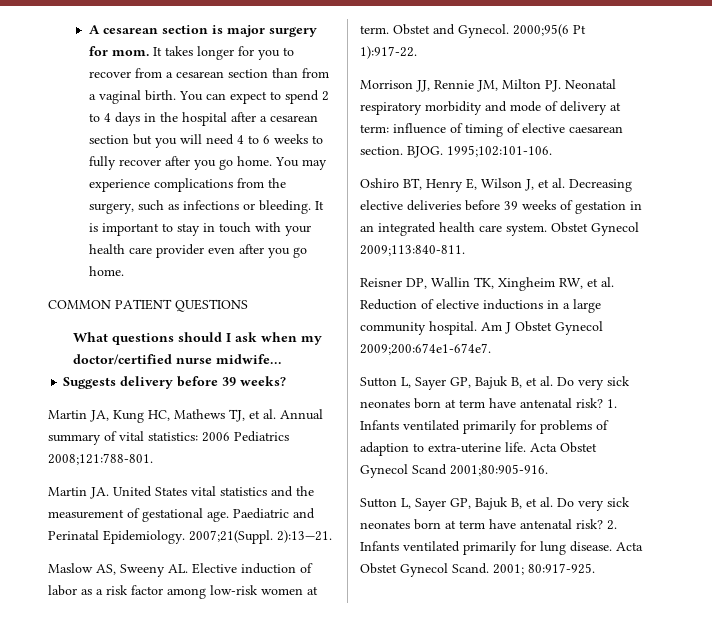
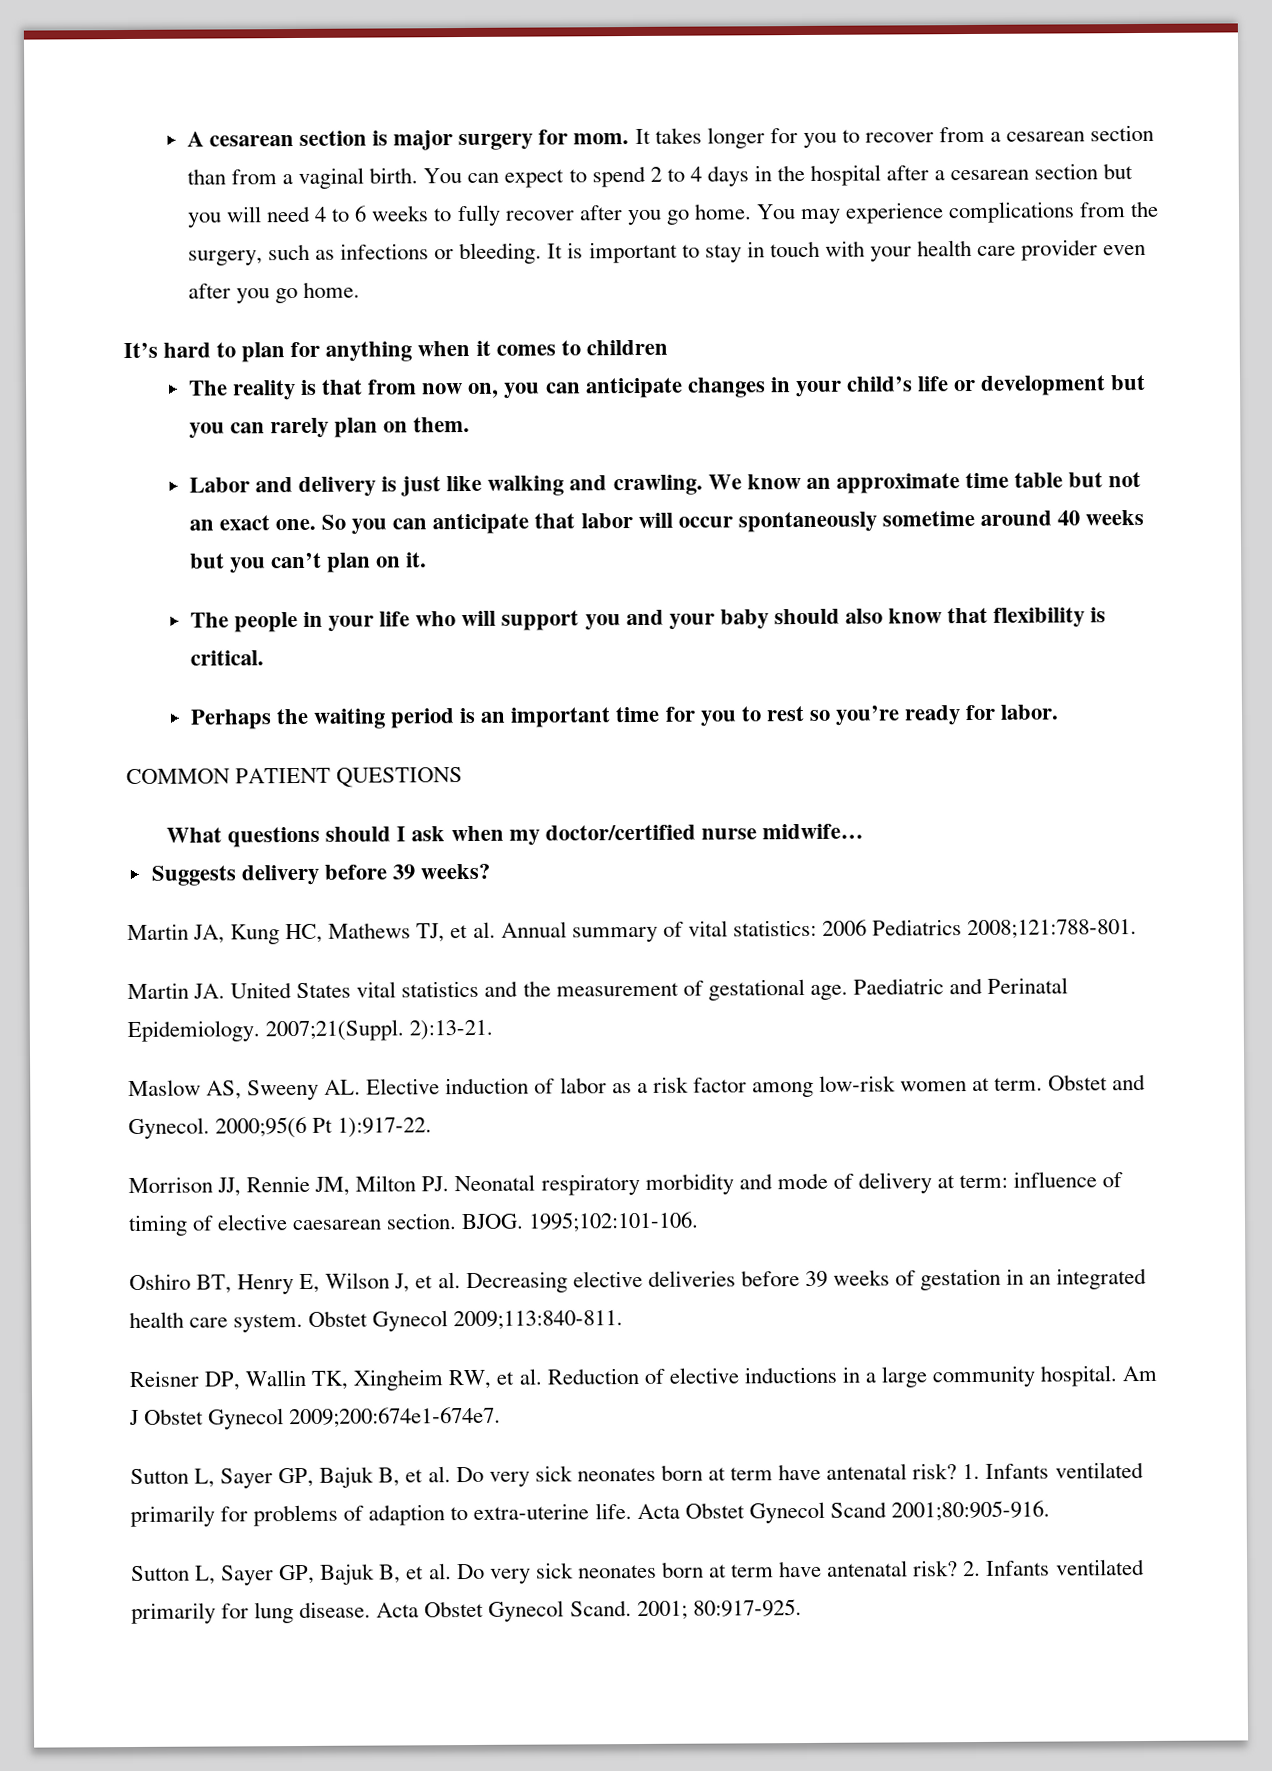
(124, 271) none -> [123,339,668,363] [187,374,1147,401] [188,416,471,439] [188,471,1142,497] [188,509,1145,535] [189,552,428,574] [189,607,1107,633] [189,650,264,666] [189,704,1060,730] // It’s hard to plan for anything when it comes to children // The reality is that from now on, you can anticipate changes in your child’s life or development but you can rarely plan on them. // Labor and delivery is just like walking and crawling. We know an approximate time table but not an exact one. So you can anticipate that labor will occur spontaneously sometime around 40 weeks but you can’t plan on it. // The people in your life who will support you and your baby should also know that flexibility is critical. // Perhaps the waiting period is an important time for you to rest so you’re ready for labor.
[277,530,332,543] 2):13—21. -> [409,1019,494,1041] 2):13-21.

